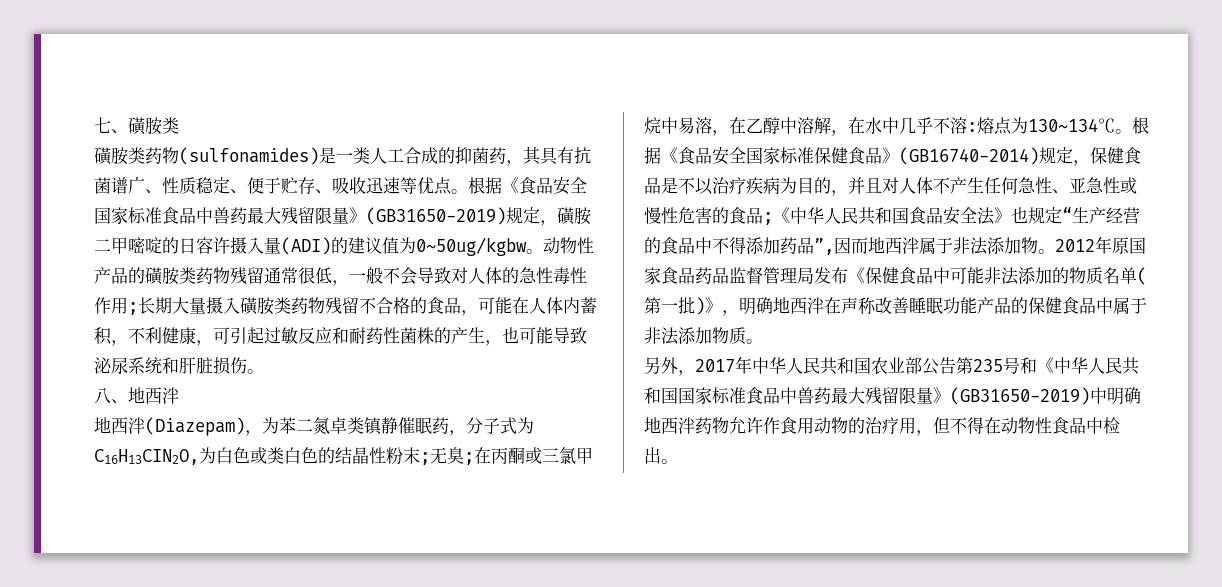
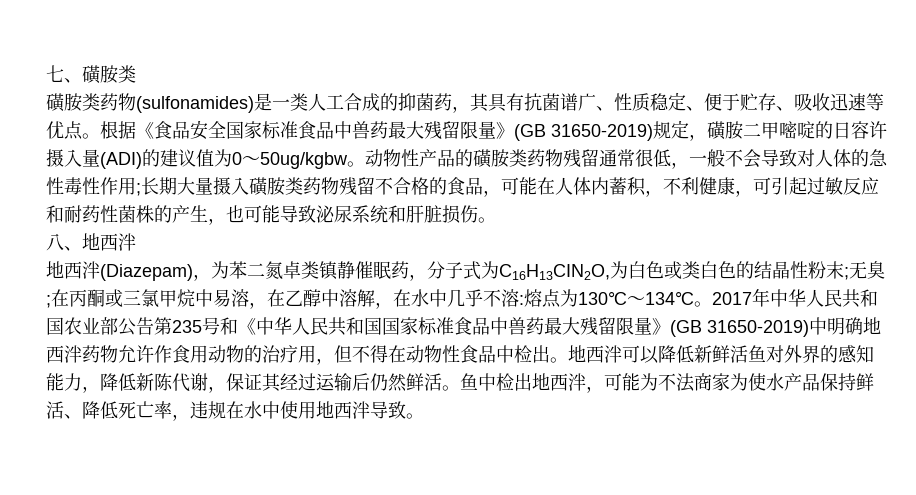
[366,207,506,225] (GB31650-2019) -> [514,124,653,141] (GB 31650-2019)
[416,237,527,256] 0~50ug/kgbw -> [232,152,348,169] 0〜50ug/kgbw
[1028,117,1149,134] [644,147,1141,166] [644,177,1137,196] [644,207,1140,225] [644,236,1146,255] [644,267,1147,285] [644,297,1147,316] [644,327,763,345] [644,357,695,376] 130~134℃。根据《食品安全国家标准保健食品》(GB16740-2014)规定，保健食品是不以治疗疾病为目的，并且对人体不产生任何急性、亚急性或慢性危害的食品;《中华人民共和国食品安全法》也规定“生产经营的食品中不得添加药品”,因而地西泮属于非法添加物。2012年原国家食品药品监督管理局发布《保健食品中可能非法添加的物质名单(第一批)》，明确地西泮在声称改善睡眠功能产品的保健食品中属于非法添加物质。 // 另外， -> [578,291,712,307] 130℃〜134℃。
[950,387,1090,405] (GB31650-2019) -> [670,320,809,337] (GB 31650-2019)
(678, 461) none -> [568,345,874,364] [46,373,874,393] [46,401,424,421] 地西泮可以降低新鲜活鱼对外界的感知能力，降低新陈代谢，保证其经过运输后仍然鲜活。鱼中检出地西泮，可能为不法商家为使水产品保持鲜活、降低死亡率，违规在水中使用地西泮导致。

